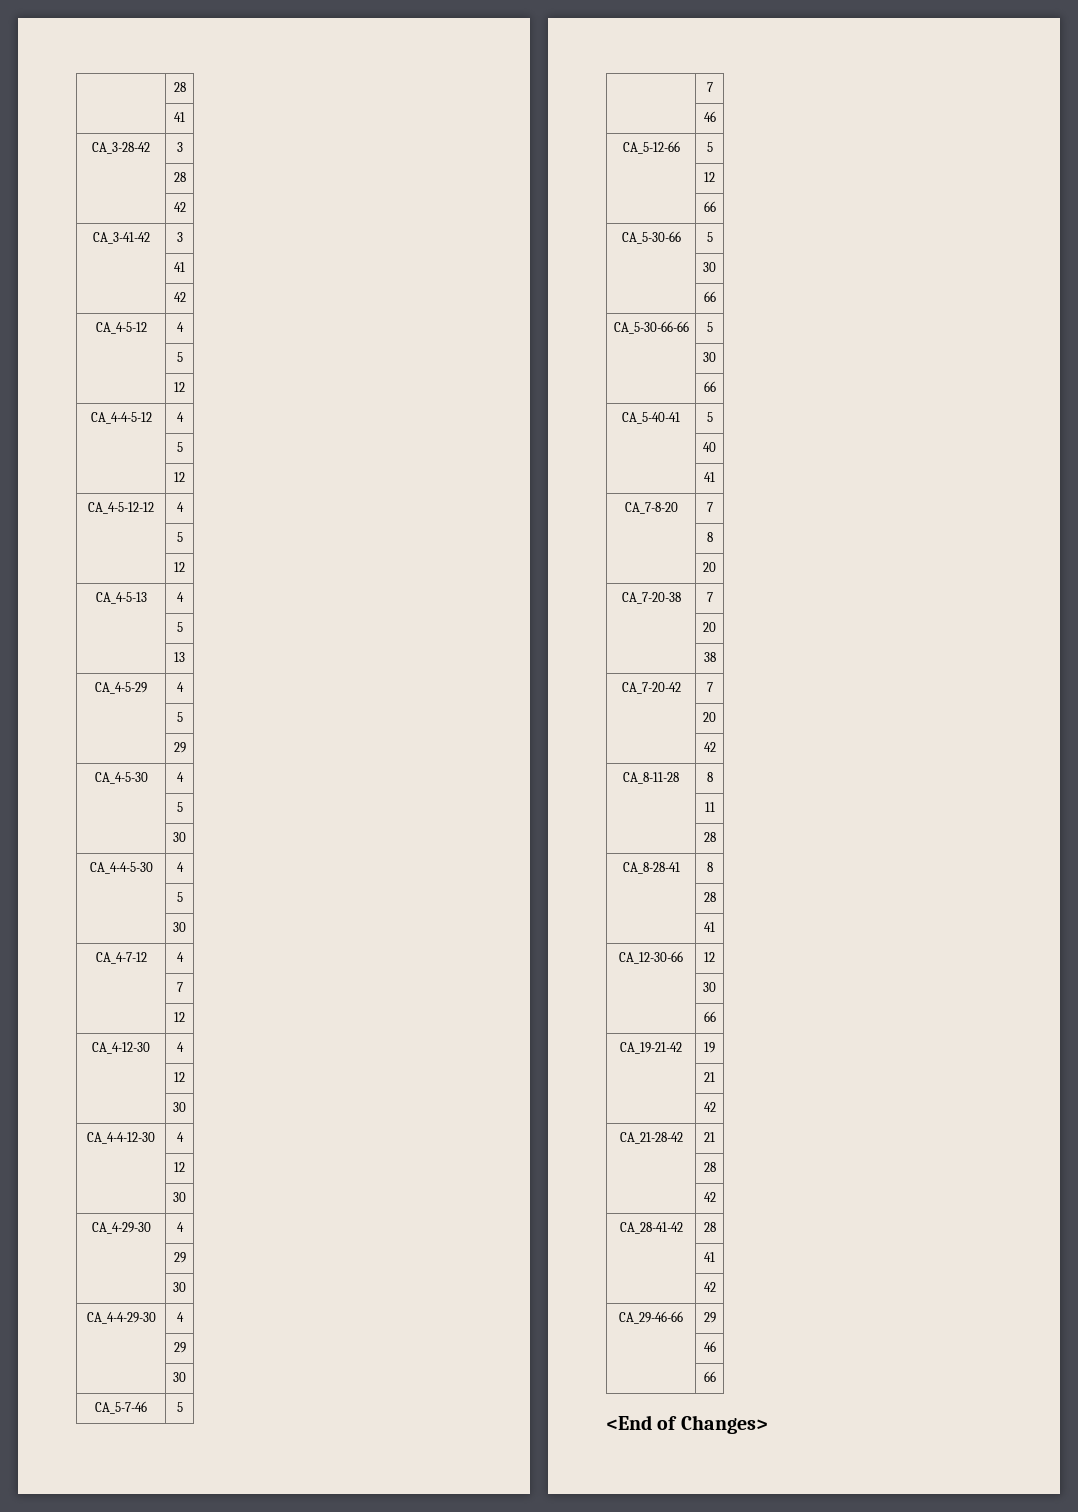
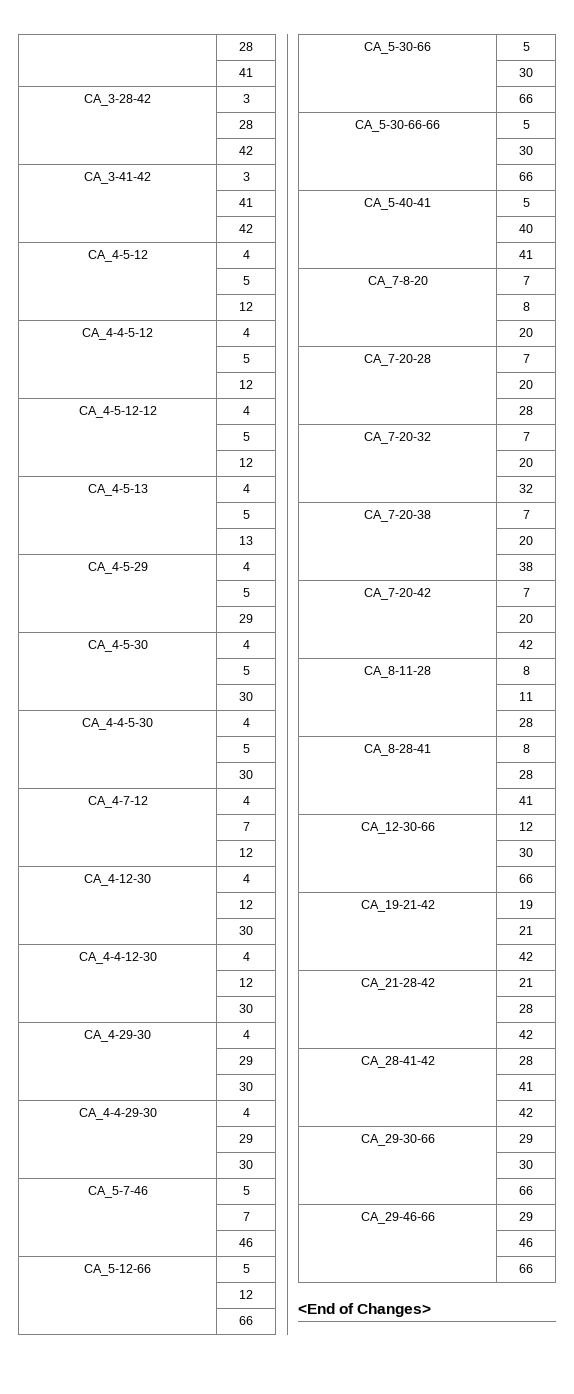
(716, 567) none -> [364,354,431,366] [522,354,530,363] [519,380,533,389] [519,406,533,415] [364,432,431,444] [522,432,530,441] [519,458,533,467] [519,484,533,493] // CA_7-20-28 | 7 // | 20 // | 28 // CA_7-20-32 | 7 // | 20 // | 32
(716, 1287) none -> [360,1134,435,1146] [519,1134,533,1143] [519,1160,533,1169] [519,1186,533,1195] // CA_29-30-66 | 29 // | 30 // | 66

